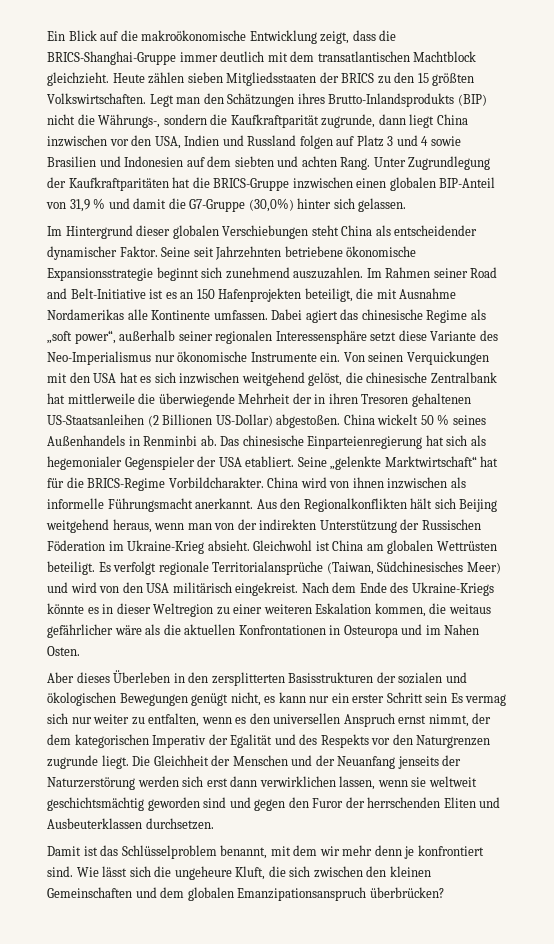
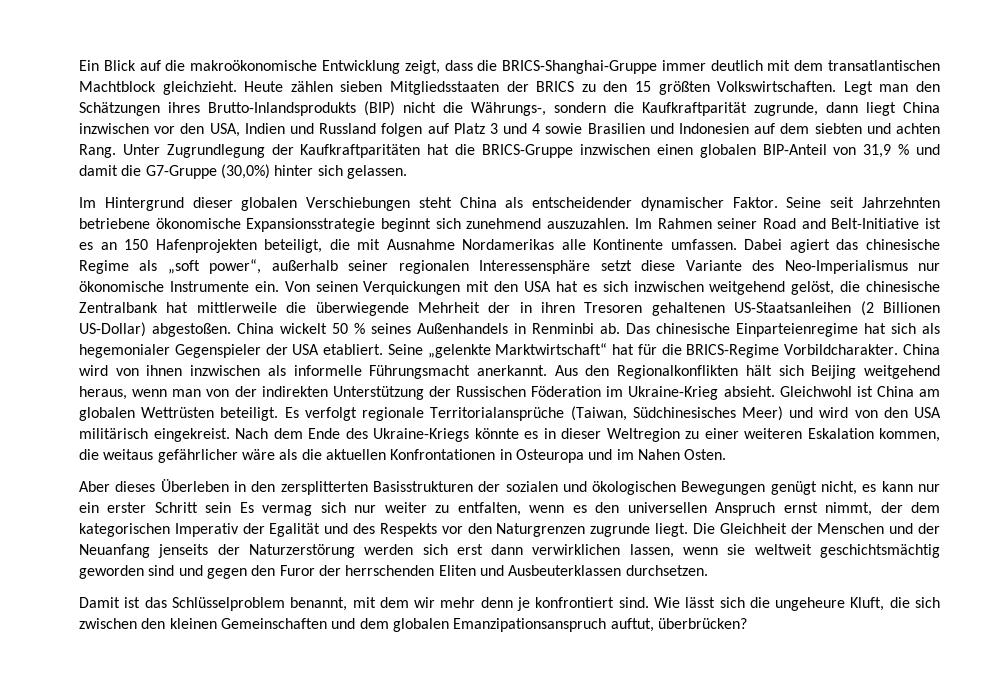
[307,436,423,449] Einparteienregierung -> [736,323,858,337] Einparteienregime
(367, 894) none -> [610,618,654,632] auftut,

